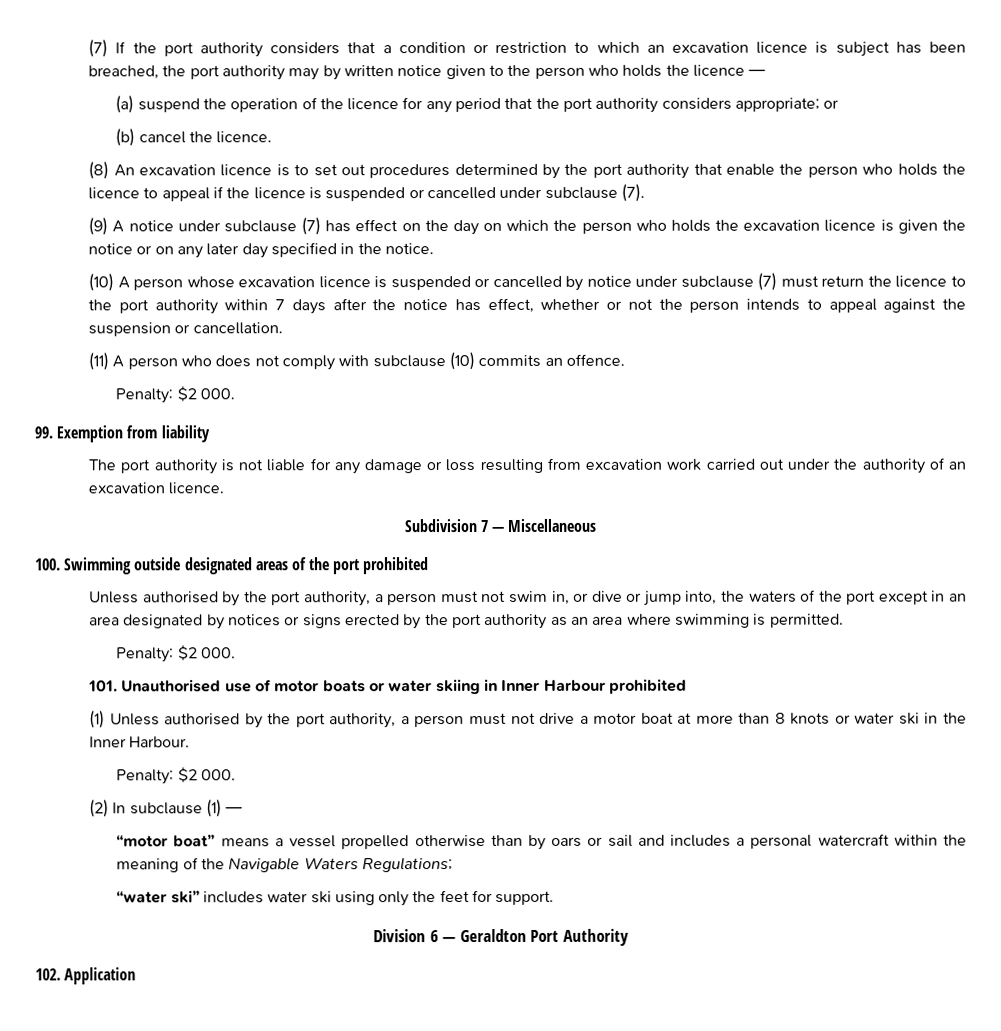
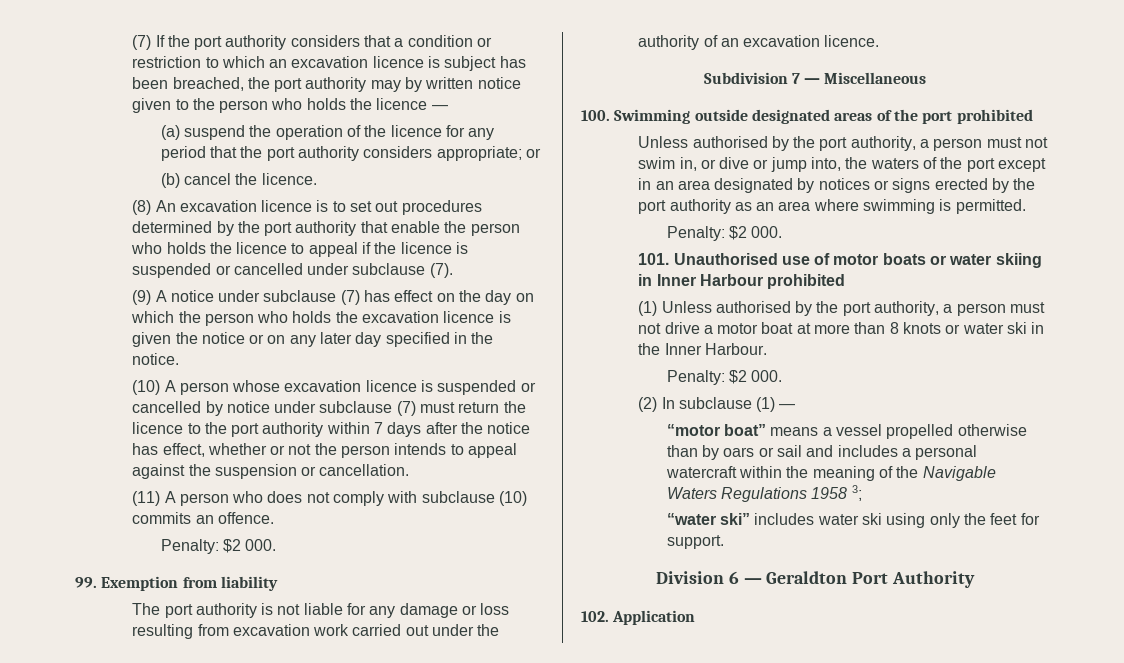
[361,857,453,873] Regulations; -> [721,485,862,502] Regulations 1958 3;

